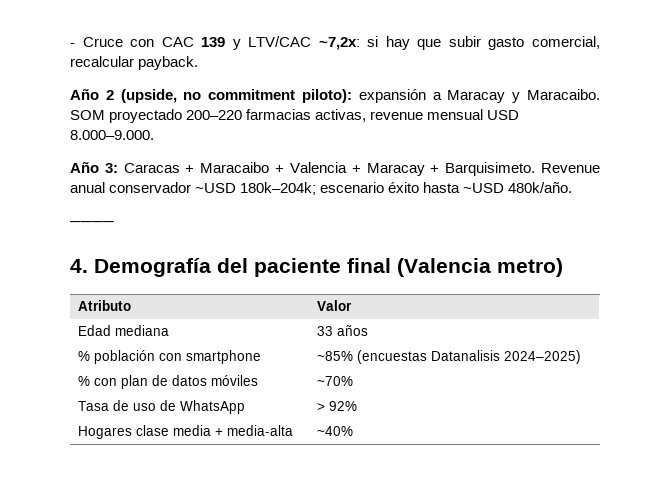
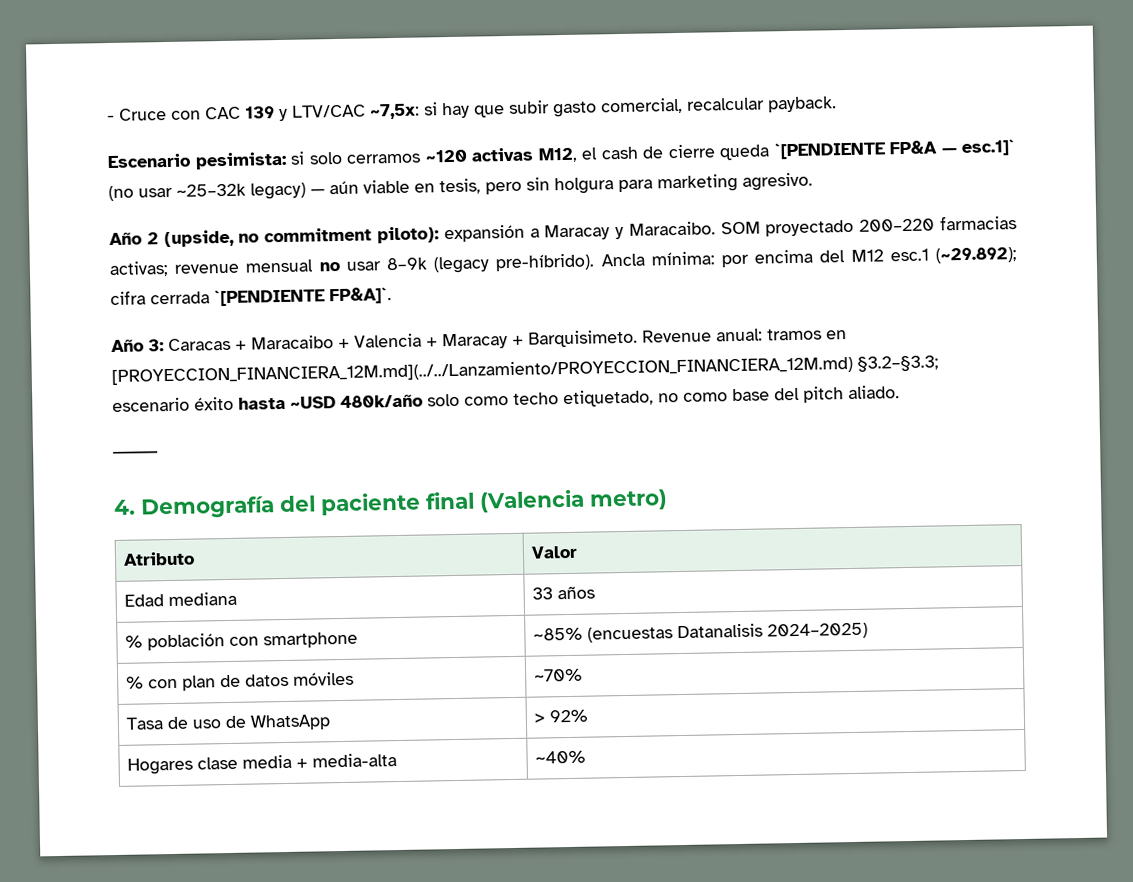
[318,37,360,50] ~7,2x: -> [370,103,420,120] ~7,5x:
(199, 63) none -> [107,139,1016,170] [108,172,813,202] // Escenario pesimista: si solo cerramos ~120 activas M12, el cash de cierre queda `[PENDIENTE FP&A — esc.1]` (no usar ~25–32k legacy) — aún viable en tesis, pero sin holgura para marketing agresivo.
[315,109,367,122] activas, -> [109,261,169,278] activas;
[487,110,520,120] [70,130,154,140] USD 8.000–9.000. -> [318,247,1018,274] [110,287,392,307] no usar 8–9k (legacy pre-híbrido). Ancla mínima: por encima del M12 esc.1 (~29.892); cifra cerrada `[PENDIENTE FP&A]`.
[70,182,573,195] anual conservador ~USD 180k–204k; escenario éxito hasta ~USD 480k/año. -> [716,328,847,342] [111,355,939,386] [112,385,900,412] anual: tramos en [PROYECCION_FINANCIERA_12M.md](../../Lanzamiento/PROYECCION_FINANCIERA_12M.md) §3.2–§3.3; escenario éxito hasta ~USD 480k/año solo como techo etiquetado, no como base del pitch aliado.

